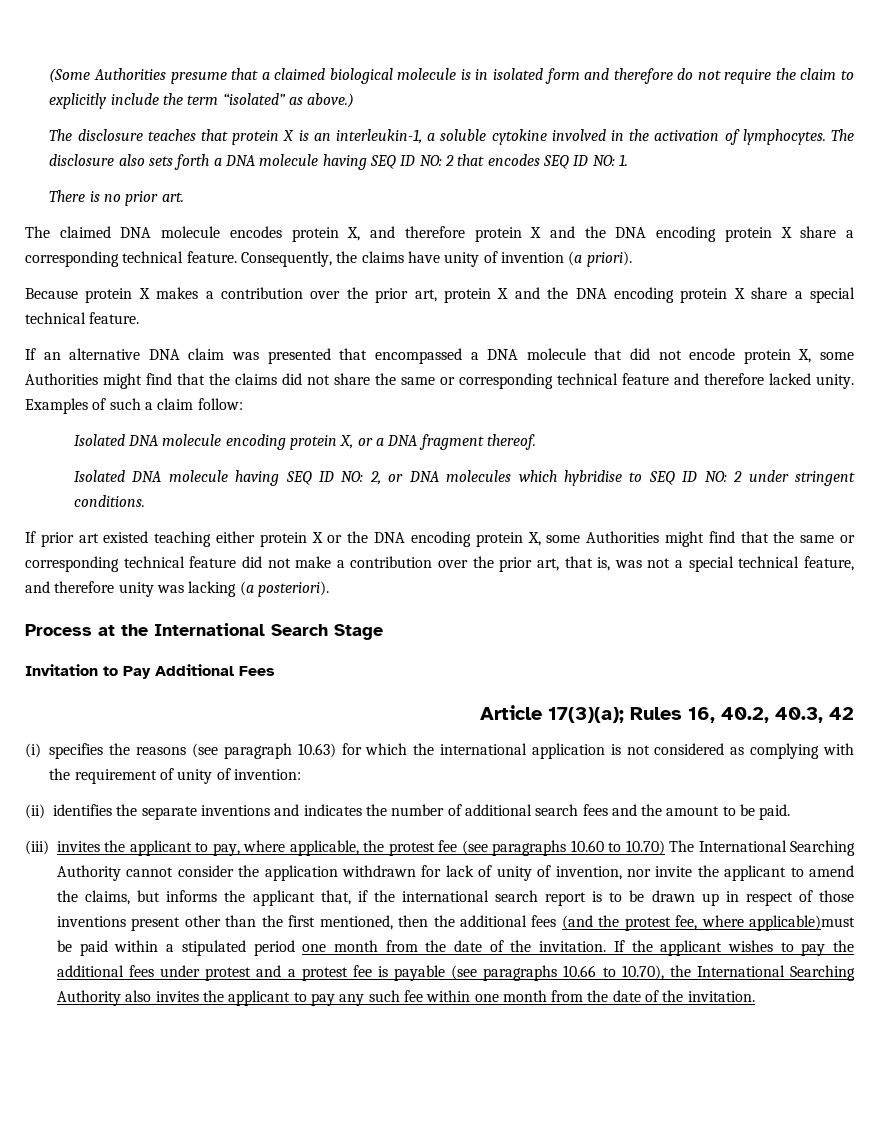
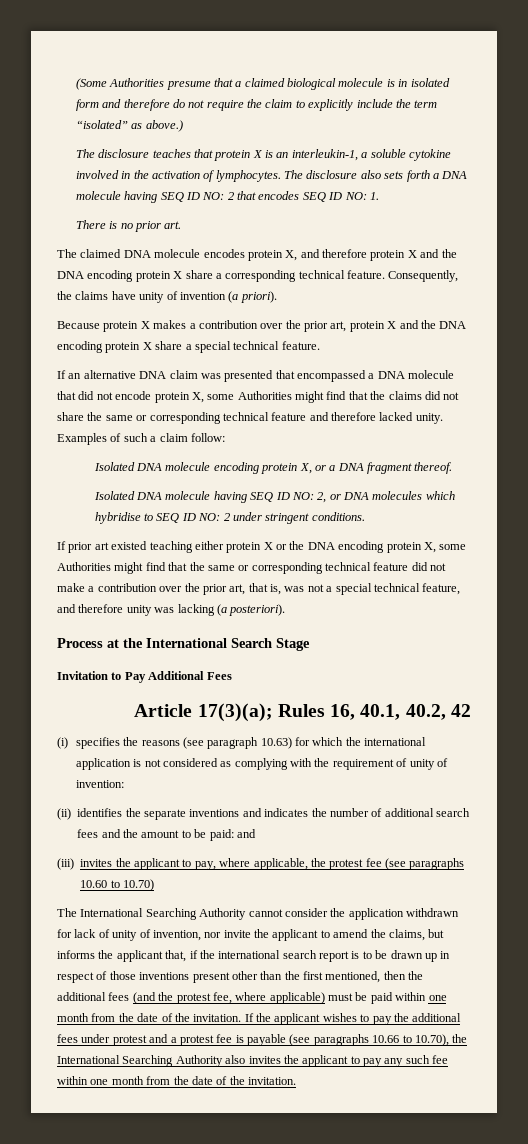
[721,707,823,723] 40.2, 40.3, -> [360,704,446,720] 40.1, 40.2,
[759,804,791,820] paid. -> [209,829,256,841] paid: and
(665, 847) none -> (154, 885) //
[749,915,855,931] applicable)must -> [269,992,353,1004] applicable) must
[166,940,295,956] a stipulated period -> (427, 996) none

